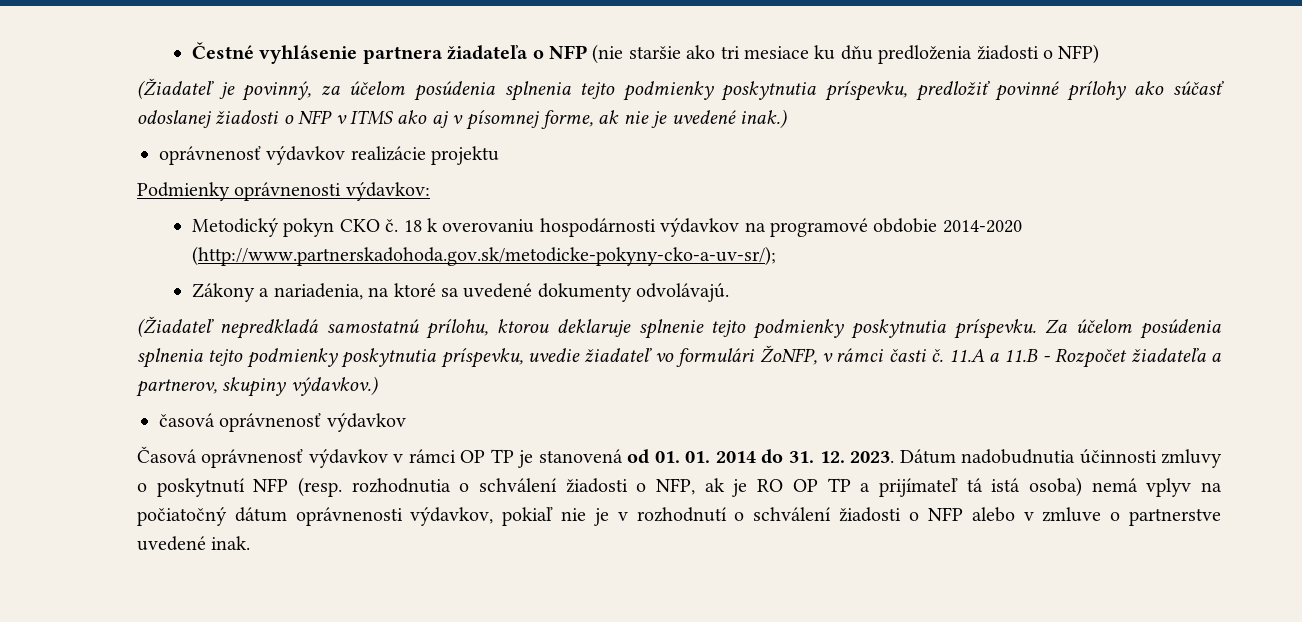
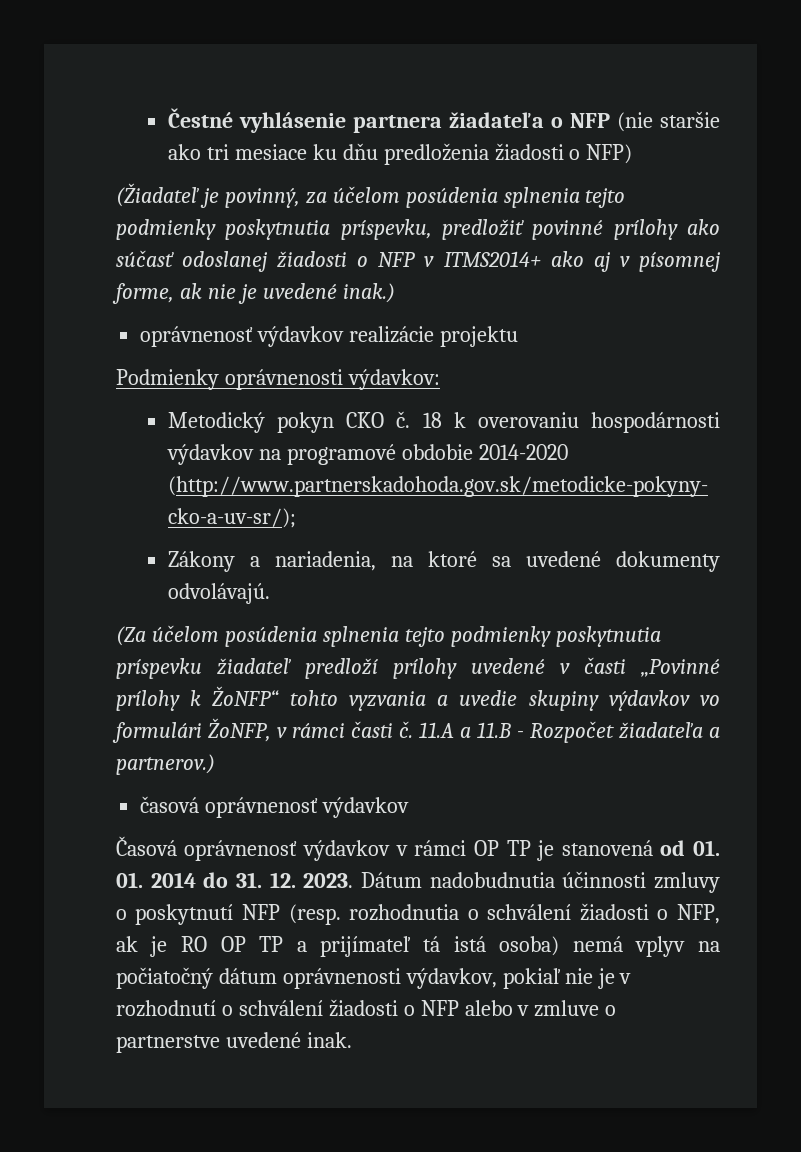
[349,110,393,125] ITMS -> [443,251,541,267] ITMS2014+
[136,316,1221,339] [136,348,653,368] (Žiadateľ nepredkladá samostatnú prílohu, ktorou deklaruje splnenie tejto podmienky poskytnutia príspevku. Za účelom posúdenia splnenia tejto podmienky poskytnutia príspevku, uvedie žiadateľ -> [115,625,661,647] [115,657,720,679] [115,686,690,711] (Za účelom posúdenia splnenia tejto podmienky poskytnutia príspevku žiadateľ predloží prílohy uvedené v časti „Povinné prílohy k ŽoNFP“ tohto vyzvania a uvedie skupiny výdavkov
[135,376,378,397] partnerov, skupiny výdavkov.) -> [115,754,215,775] partnerov.)

